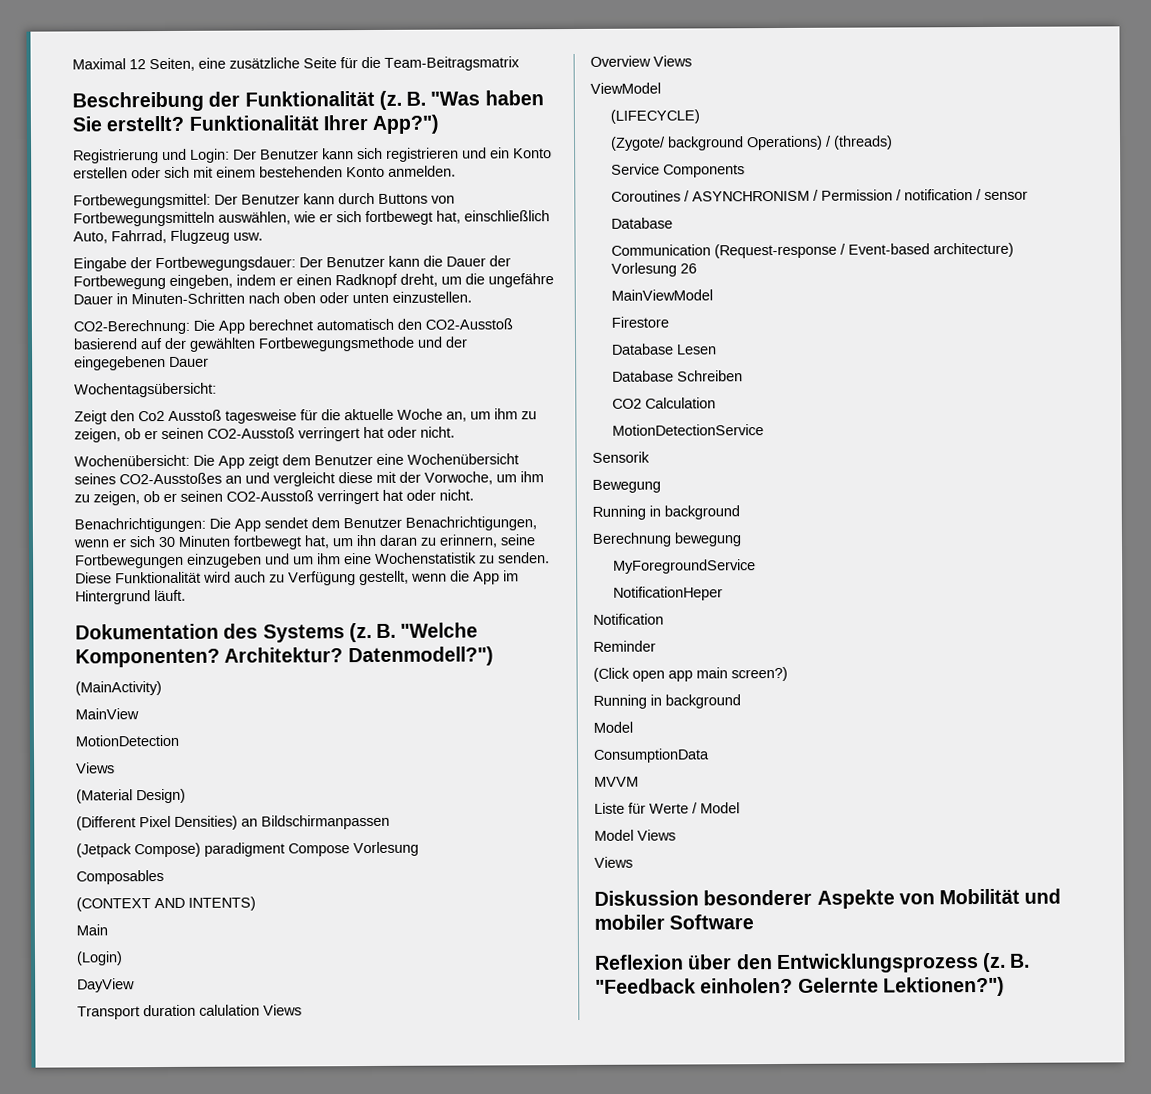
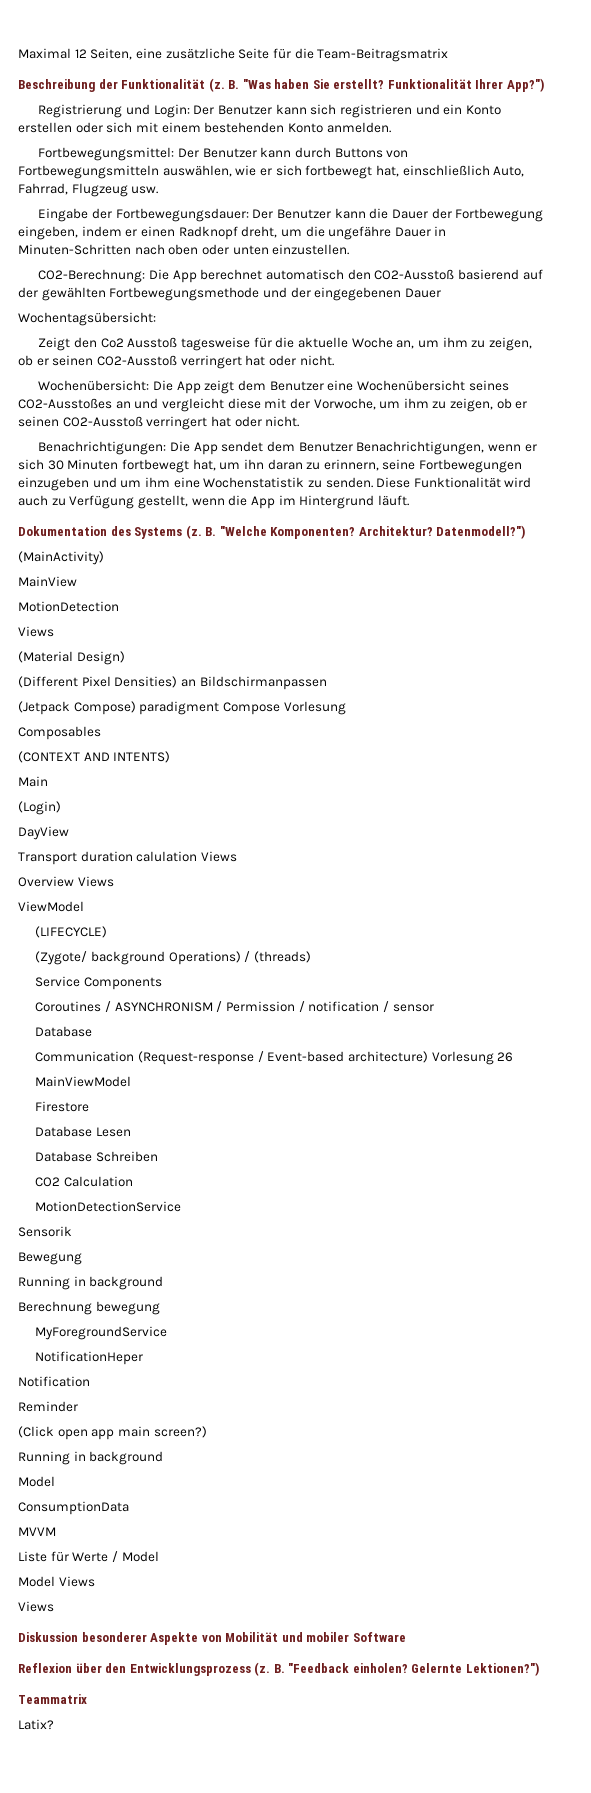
(1005, 986) none -> [18,1694,87,1704] [18,1719,54,1730] // Teammatrix // Latix?

